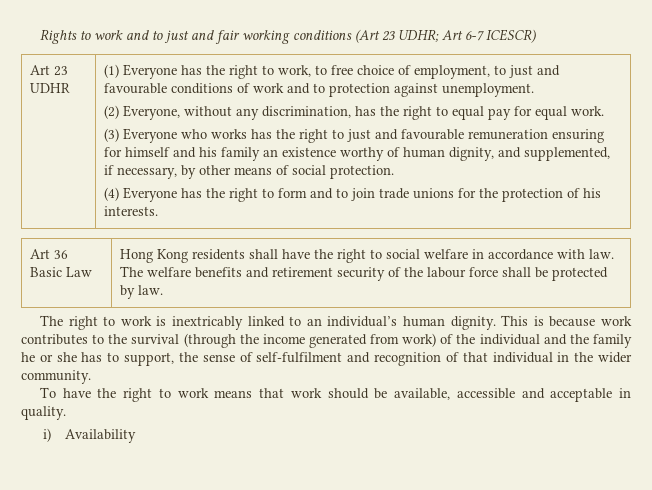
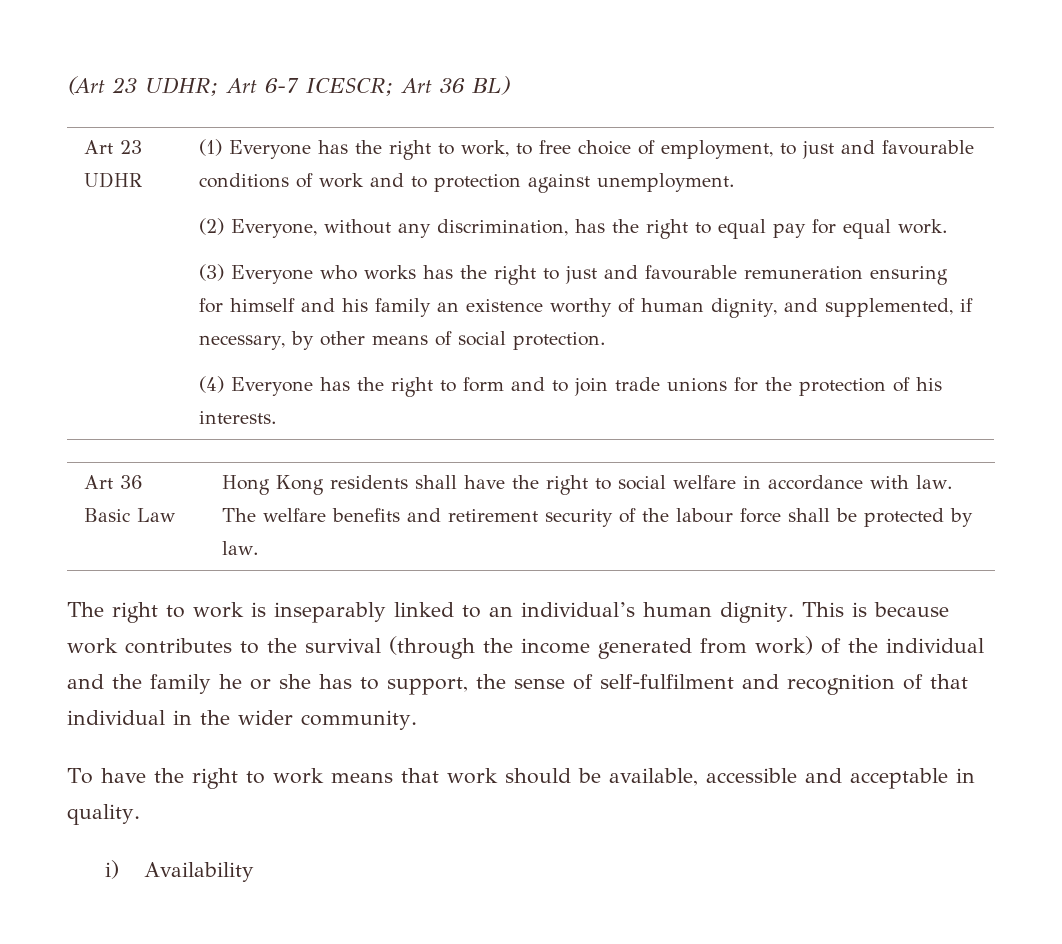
[39,29,352,44] Rights to work and to just and fair working conditions -> (67, 85) none
[485,29,536,43] ICESCR) -> [306,76,510,96] ICESCR; Art 36 BL)
[171,316,243,330] inextricably -> [274,602,386,623] inseparably

